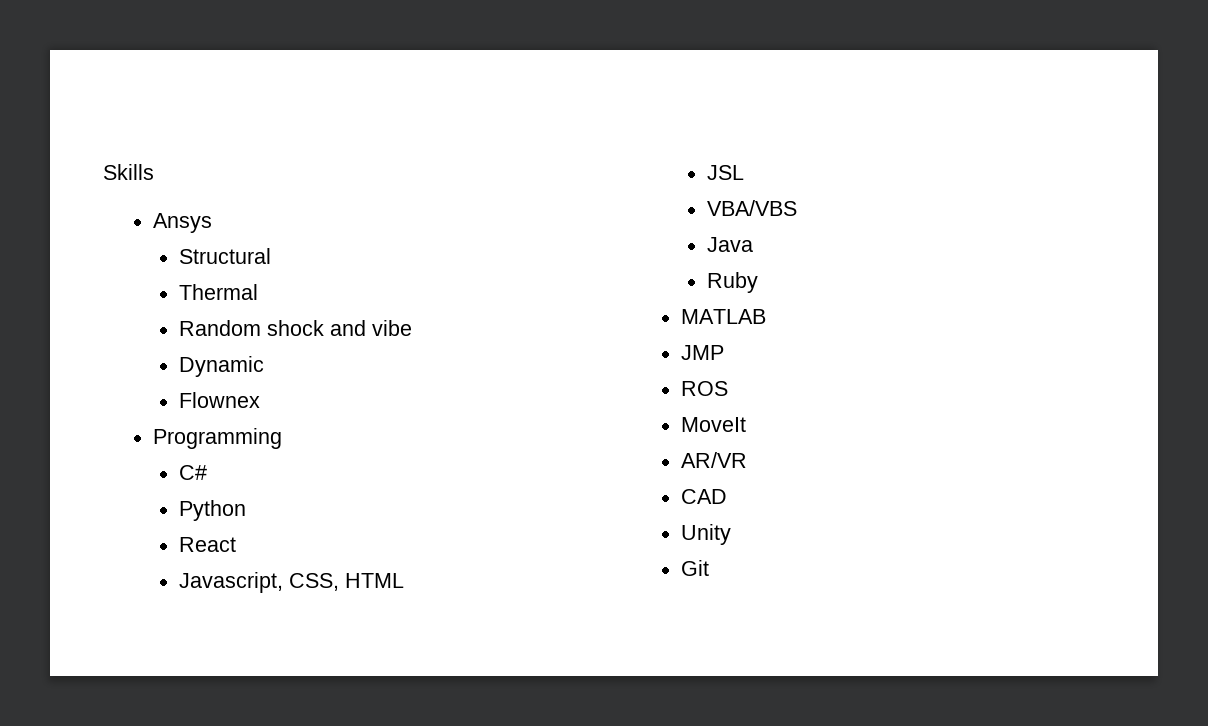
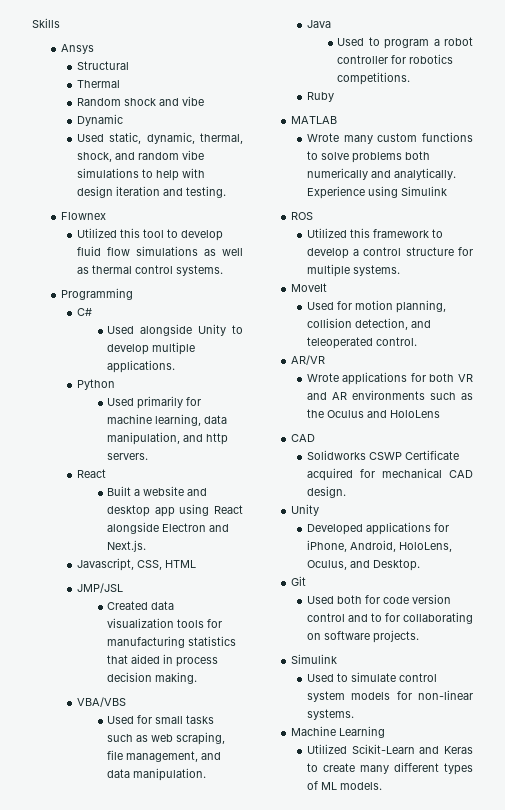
[179,392,261,408] [152,428,282,449] [179,465,208,480] [179,500,247,521] [179,537,237,552] [179,572,405,593] [707,165,745,180] [707,200,798,216] [707,237,754,252] [707,272,759,293] [680,309,766,324] [680,345,724,360] [680,381,728,396] [680,417,746,432] [680,452,747,468] [680,489,727,504] [680,524,731,545] [680,560,709,576] Flownex // Programming // C# // Python // React // Javascript, CSS, HTML // JSL // VBA/VBS // Java // Ruby // MATLAB // JMP // ROS // MoveIt // AR/VR // CAD // Unity // Git -> [76,132,244,144] [76,150,204,162] [76,168,205,181] [76,186,226,198] [60,212,106,220] [76,228,223,241] [76,246,243,256] [76,265,223,276] [60,288,133,300] [76,308,92,316] [107,324,243,336] [107,342,196,355] [107,360,176,373] [76,379,115,390] [107,396,202,409] [107,414,228,426] [107,432,229,445] [107,453,149,460] [76,469,106,478] [107,486,208,496] [107,504,243,517] [107,522,230,534] [107,540,147,552] [76,558,196,571] [76,583,123,593] [107,601,175,610] [107,618,223,628] [107,636,237,648] [107,654,219,667] [107,672,198,684] [76,697,126,707] [107,715,215,724] [107,732,226,745] [107,750,222,762] [107,768,207,781] [306,20,331,28] [337,37,473,49] [337,54,454,64] [337,72,411,85] [306,92,334,102] [290,116,337,124] [306,132,473,144] [306,151,430,163] [306,168,456,180] [306,186,447,199] [290,212,313,220] [306,228,443,238] [306,247,473,259] [306,264,400,277] [290,283,327,292] [306,300,446,313] [306,318,431,330] [306,337,417,349] [290,355,325,365] [306,372,473,385] [306,390,473,400] [306,409,440,418] [290,434,315,442] [306,450,459,460] [306,468,473,481] [306,486,346,498] [290,504,319,516] [306,522,449,535] [306,540,452,552] [306,559,420,571] [290,576,306,586] [306,594,451,604] [306,612,473,624] [306,630,419,643] [290,654,337,664] [306,672,437,682] [306,690,473,702] [306,709,354,720] [290,726,385,738] [306,744,473,754] [306,762,473,775] [306,781,382,790] Used static, dynamic, thermal, shock, and random vibe simulations to help with design iteration and testing. // Flownex // Utilized this tool to develop fluid flow simulations as well as thermal control systems. // Programming // C# // Used alongside Unity to develop multiple applications. // Python // Used primarily for machine learning, data manipulation, and http servers. // React // Built a website and desktop app using React alongside Electron and Next.js. // Javascript, CSS, HTML // JMP/JSL // Created data visualization tools for manufacturing statistics that aided in process decision making. // VBA/VBS // Used for small tasks such as web scraping, file management, and data manipulation. // Java // Used to program a robot controller for robotics competitions. // Ruby // MATLAB // Wrote many custom functions to solve problems both numerically and analytically. Experience using Simulink // ROS // Utilized this framework to develop a control structure for multiple systems. // MoveIt // Used for motion planning, collision detection, and teleoperated control. // AR/VR // Wrote applications for both VR and AR environments such as the Oculus and HoloLens // CAD // Solidworks CSWP Certificate acquired for mechanical CAD design. // Unity // Developed applications for iPhone, Android, HoloLens, Oculus, and Desktop. // Git // Used both for code version control and to for collaborating on software projects. // Simulink // Used to simulate control system models for non-linear systems. // Machine Learning // Utilized Scikit-Learn and Keras to create many different types of ML models.

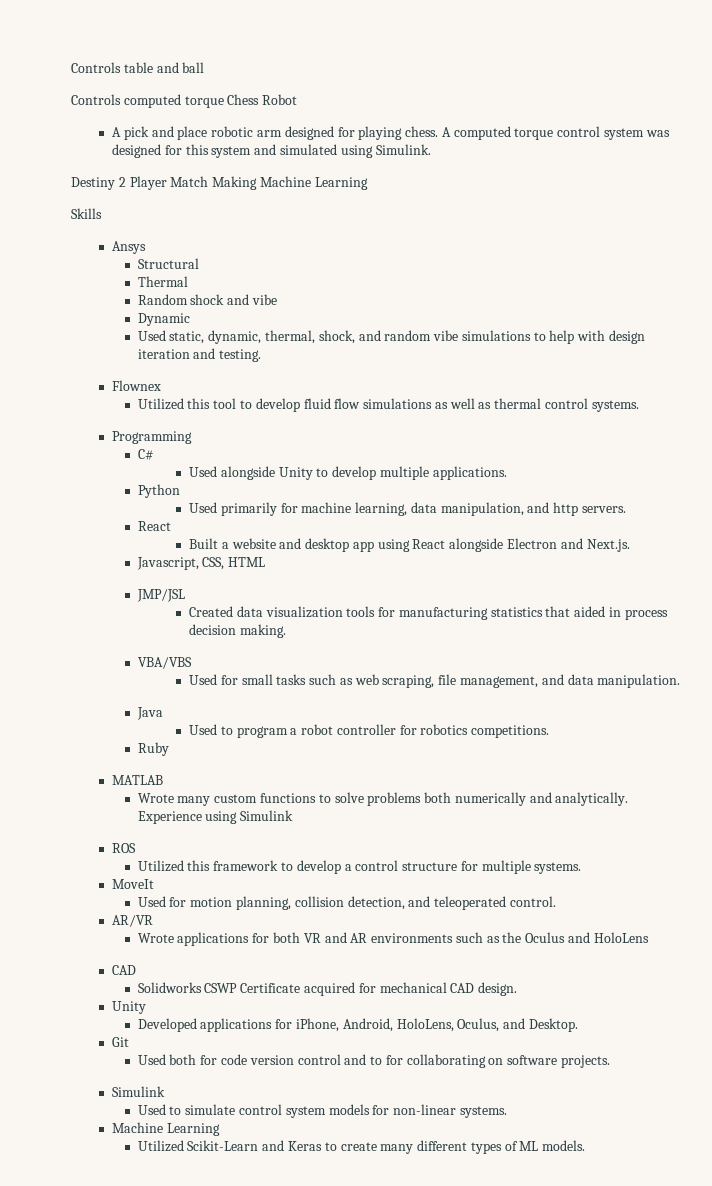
(32, 23) none -> [71,62,205,73] [71,94,298,108] [112,126,670,140] [112,144,431,158] [71,176,368,190] Controls table and ball // Controls computed torque Chess Robot // A pick and place robotic arm designed for playing chess. A computed torque control system was designed for this system and simulated using Simulink. // Destiny 2 Player Match Making Machine Learning //

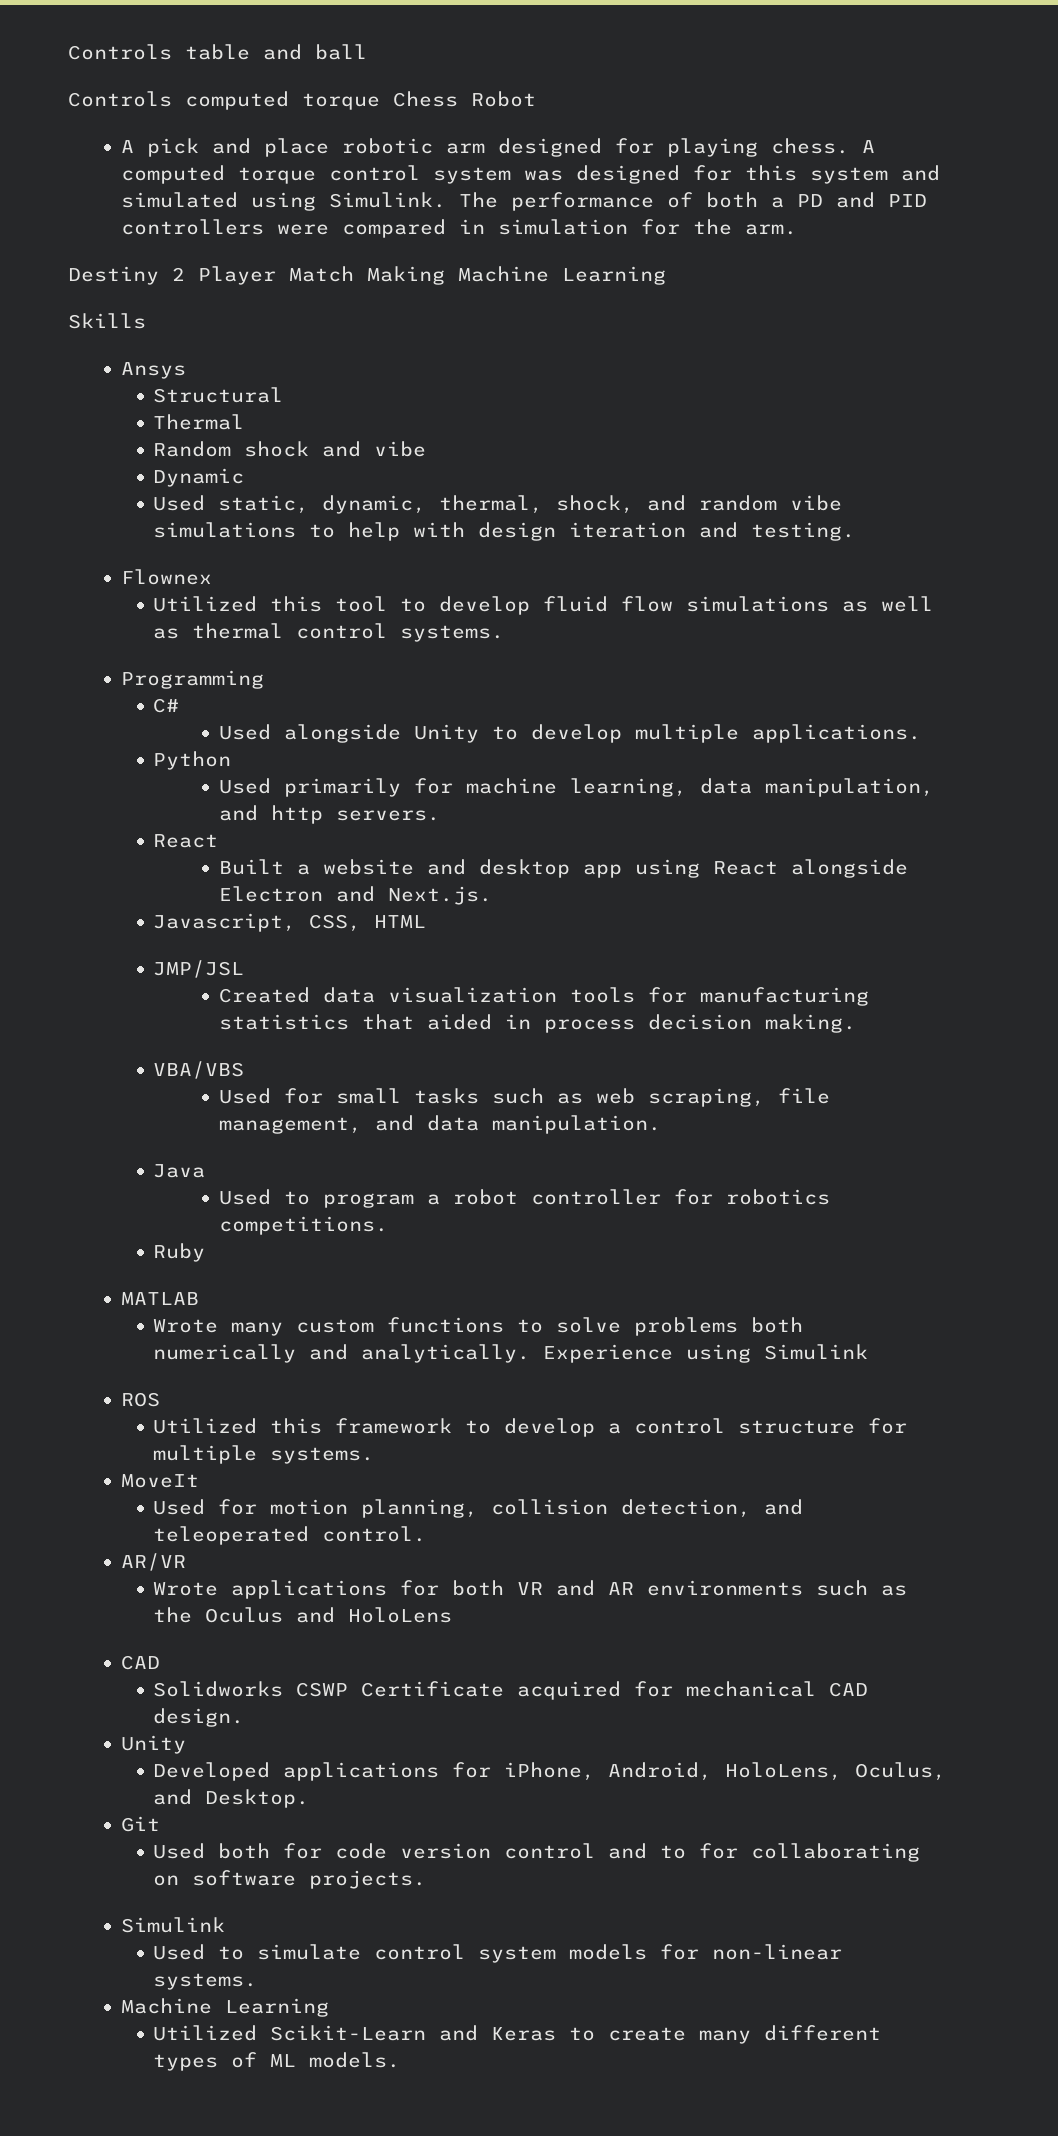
(431, 149) none -> [458,192,927,211] [120,219,797,238] The performance of both a PD and PID controllers were compared in simulation for the arm.

